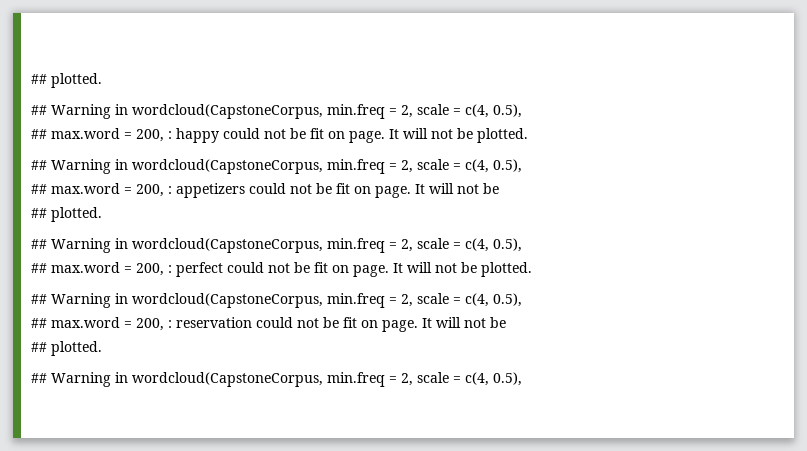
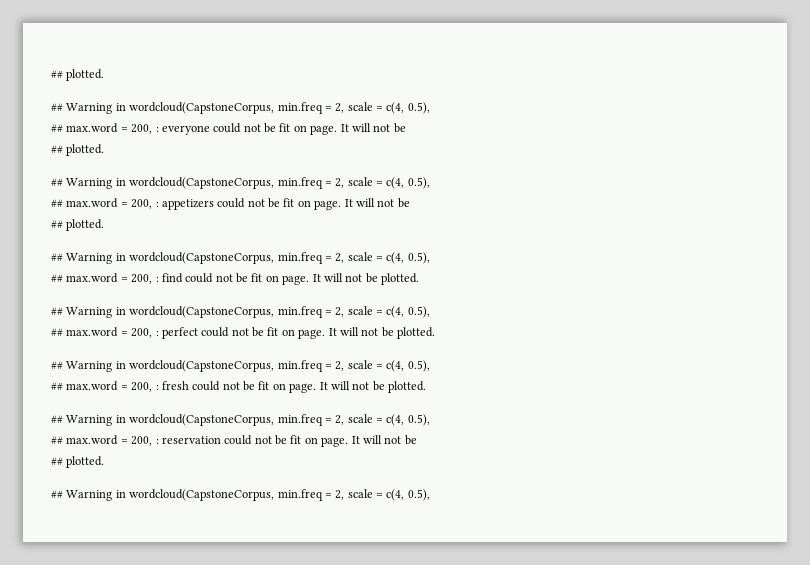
[176,128,219,143] happy -> [161,125,210,135] everyone
(473, 133) none -> [51,145,63,153] // ##
(522, 245) none -> [51,273,419,285] [51,306,430,318] // ## max.word = 200, : find could not be fit on page. It will not be plotted. // ## Warning in wordcloud(CapstoneCorpus, min.freq = 2, scale = c(4, 0.5),
(522, 300) none -> [51,381,426,393] [51,414,430,426] // ## max.word = 200, : fresh could not be fit on page. It will not be plotted. // ## Warning in wordcloud(CapstoneCorpus, min.freq = 2, scale = c(4, 0.5),

